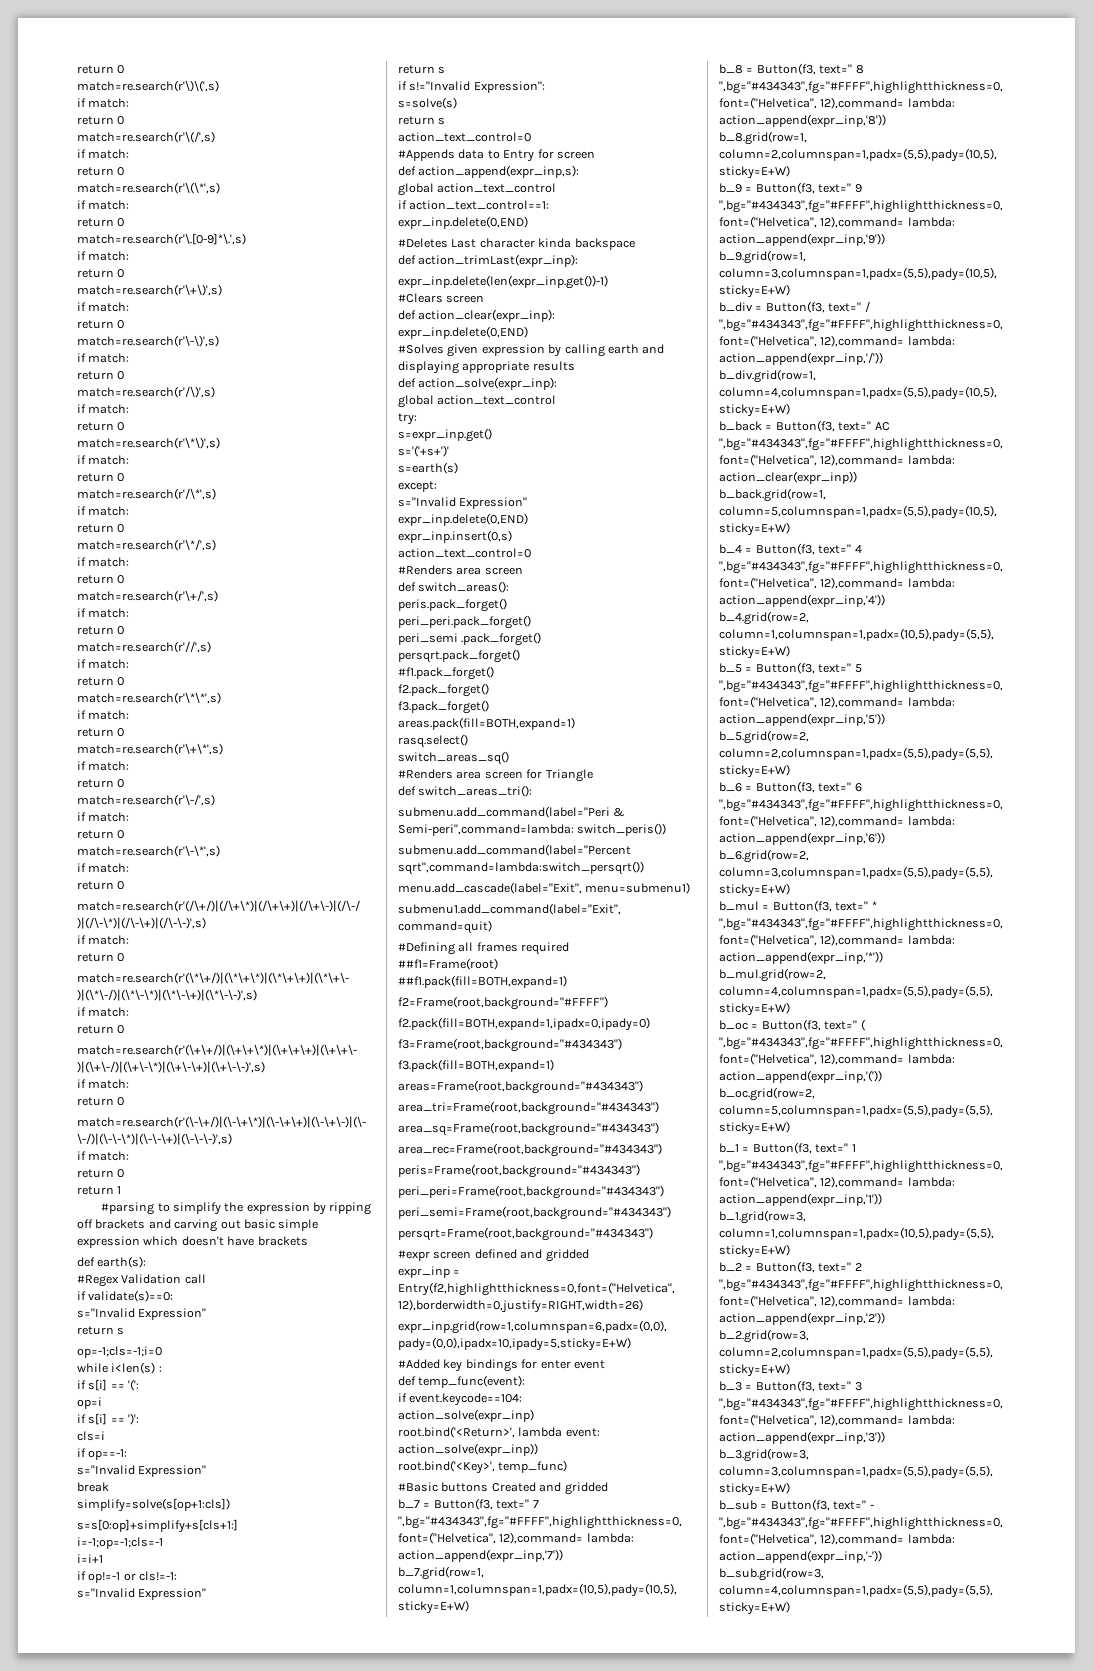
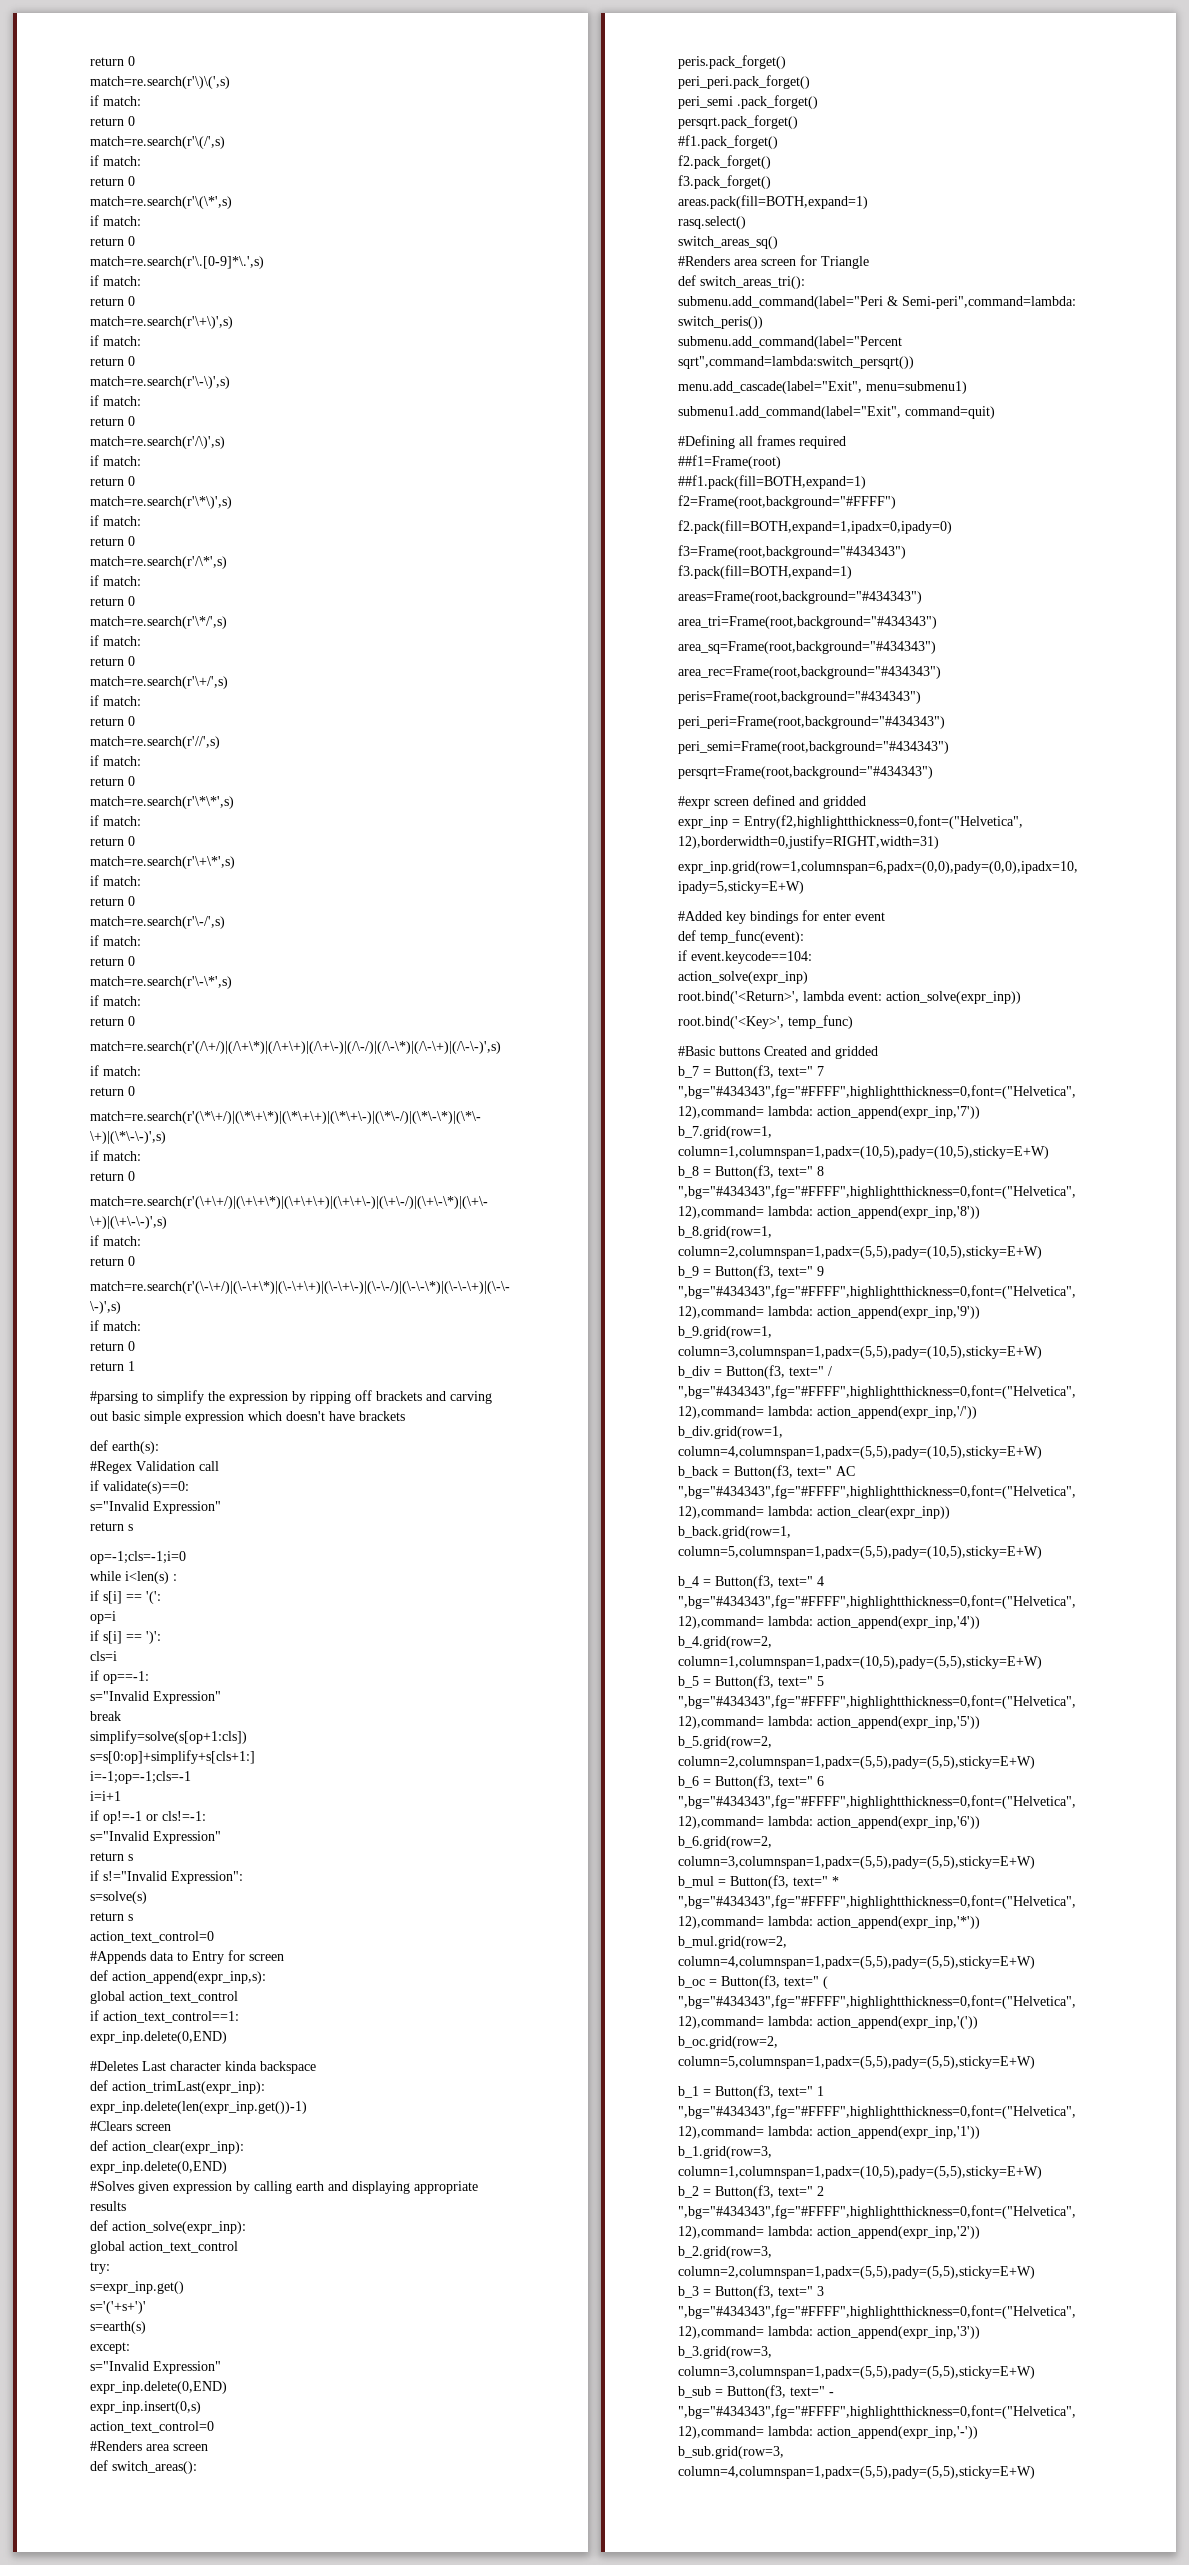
[398,1299,643,1313] 12),borderwidth=0,justify=RIGHT,width=26) -> [678,835,939,849] 12),borderwidth=0,justify=RIGHT,width=31)

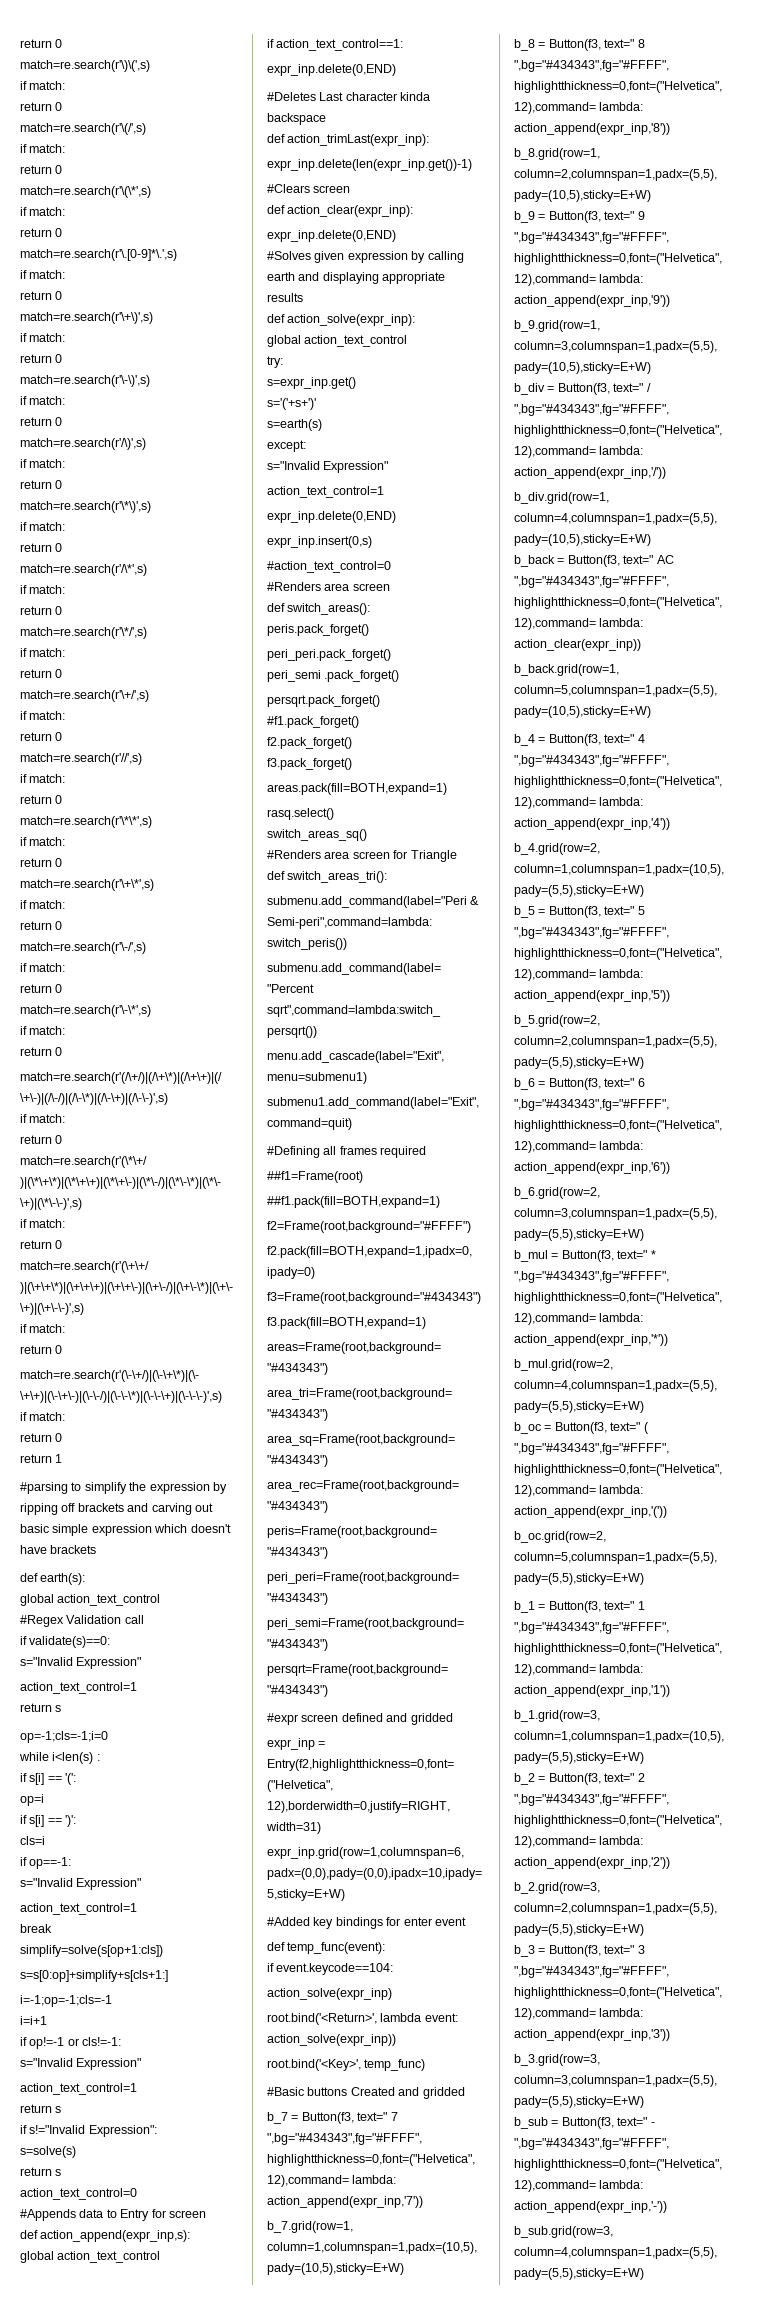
(159, 1447) none -> [20,1594,161,1606] // global action_text_control
(221, 1507) none -> [20,1682,137,1694] // action_text_control=1
(221, 1697) none -> [20,1903,137,1915] // action_text_control=1
(221, 1837) none -> [20,2083,137,2095] // action_text_control=1
(221, 2367) none -> [267,486,384,498] // action_text_control=1
[90,2421,214,2433] action_text_control=0 -> [267,561,391,573] #action_text_control=0

